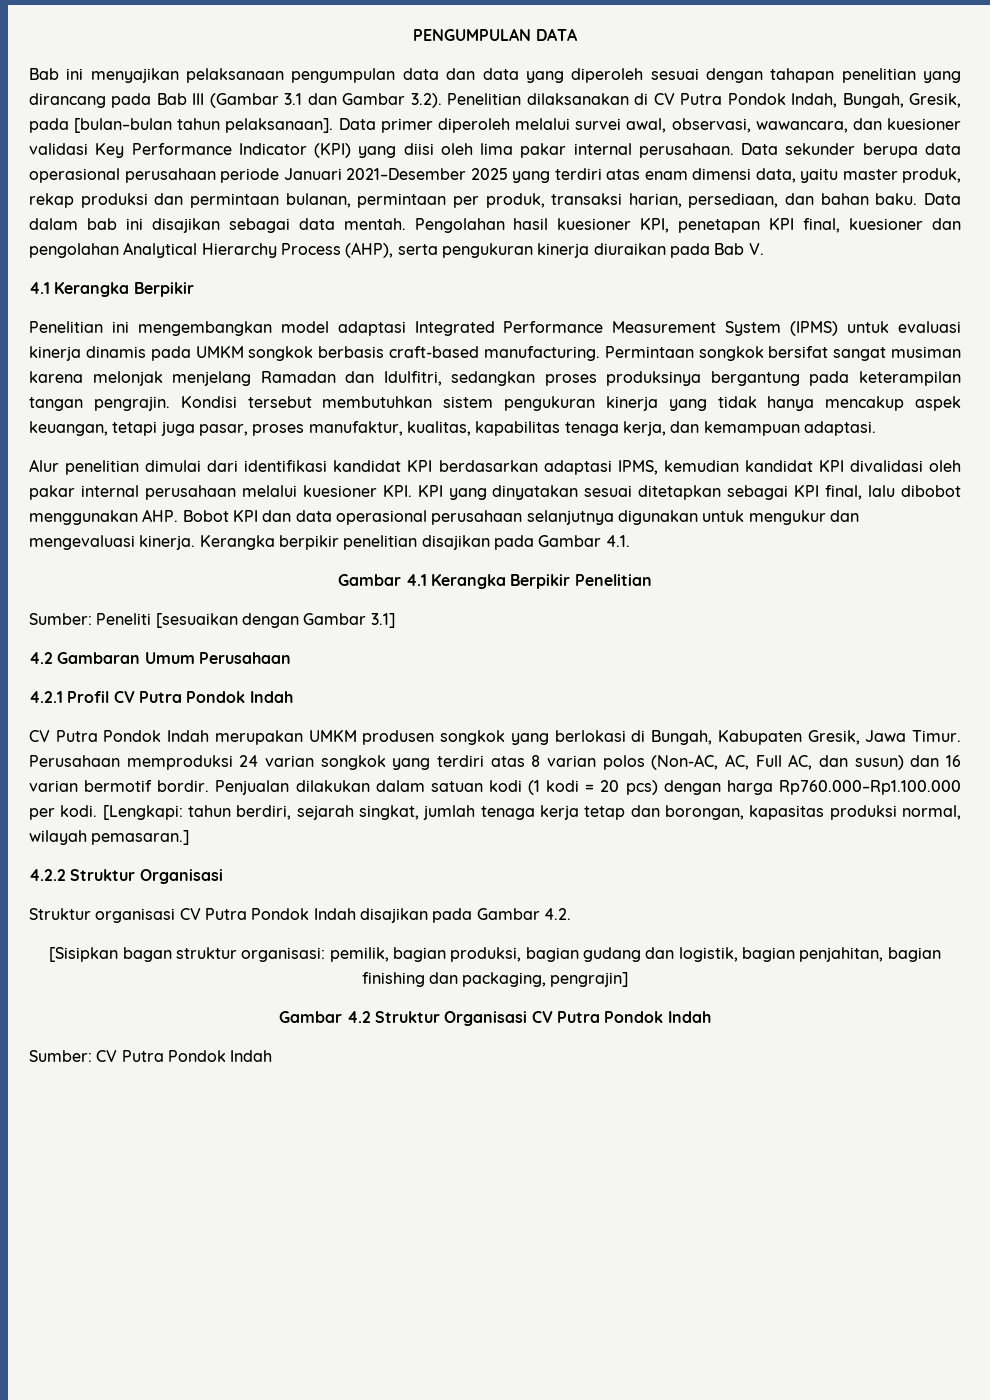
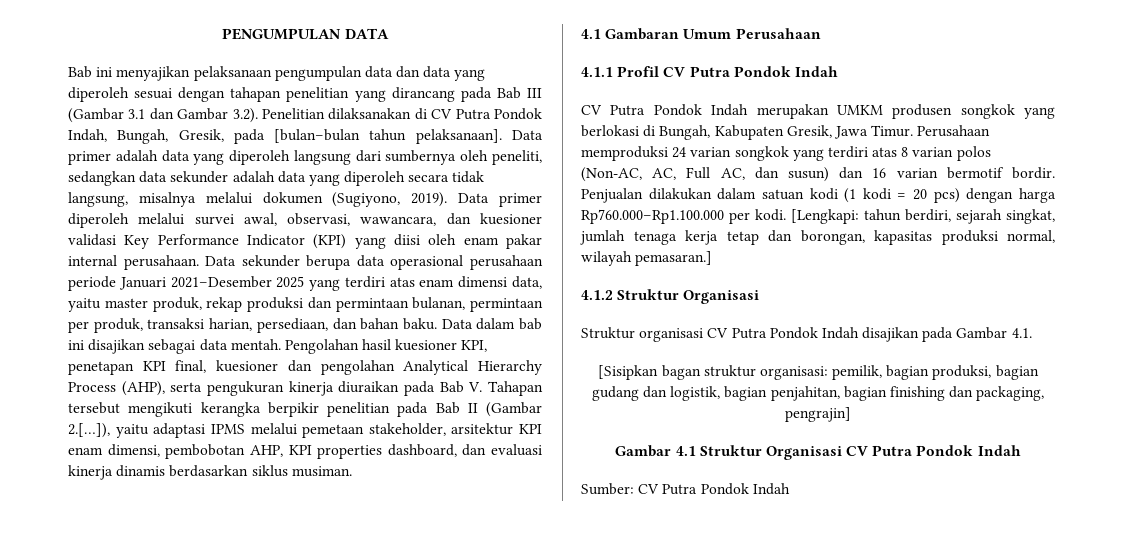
(433, 125) none -> [115,150,542,165] [68,171,485,186] [68,192,542,207] adalah data yang diperoleh langsung dari sumbernya oleh peneliti, sedangkan data sekunder adalah data yang diperoleh secara tidak langsung, misalnya melalui dokumen (Sugiyono, 2019). Data primer
[480,143,514,155] lima -> [463,237,499,245] enam
[29,282,194,297] [29,321,961,336] [29,346,962,361] [29,371,961,386] [29,396,962,411] [29,421,876,436] [29,459,961,475] [29,485,962,500] [29,509,859,525] [29,535,630,550] [338,574,652,589] [29,613,395,628] [29,652,53,664] // 4.1 Kerangka Berpikir // Penelitian ini mengembangkan model adaptasi Integrated Performance Measurement System (IPMS) untuk evaluasi kinerja dinamis pada UMKM songkok berbasis craft-based manufacturing. Permintaan songkok bersifat sangat musiman karena melonjak menjelang Ramadan dan Idulfitri, sedangkan proses produksinya bergantung pada keterampilan tangan pengrajin. Kondisi tersebut membutuhkan sistem pengukuran kinerja yang tidak hanya mencakup aspek keuangan, tetapi juga pasar, proses manufaktur, kualitas, kapabilitas tenaga kerja, dan kemampuan adaptasi. // Alur penelitian dimulai dari identifikasi kandidat KPI berdasarkan adaptasi IPMS, kemudian kandidat KPI divalidasi oleh pakar internal perusahaan melalui kuesioner KPI. KPI yang dinyatakan sesuai ditetapkan sebagai KPI final, lalu dibobot menggunakan AHP. Bobot KPI dan data operasional perusahaan selanjutnya digunakan untuk mengukur dan mengevaluasi kinerja. Kerangka berpikir penelitian disajikan pada Gambar 4.1. // Gambar 4.1 Kerangka Berpikir Penelitian // Sumber: Peneliti [sesuaikan dengan Gambar 3.1] // 4.2 -> [488,381,543,396] [68,402,542,417] [68,423,542,438] [68,444,542,459] [68,465,352,480] [581,29,601,39] Tahapan tersebut mengikuti kerangka berpikir penelitian pada Bab II (Gambar 2.[…]), yaitu adaptasi IPMS melalui pemetaan stakeholder, arsitektur KPI enam dimensi, pembobotan AHP, KPI properties dashboard, dan evaluasi kinerja dinamis berdasarkan siklus musiman. // 4.1
[29,691,63,703] 4.2.1 -> [581,67,613,77] 4.1.1
[29,869,66,881] 4.2.2 -> [581,290,613,300] 4.1.2
[543,908,571,920] 4.2. -> [1011,328,1032,338] 4.1.
[346,1011,371,1023] 4.2 -> [675,446,696,456] 4.1

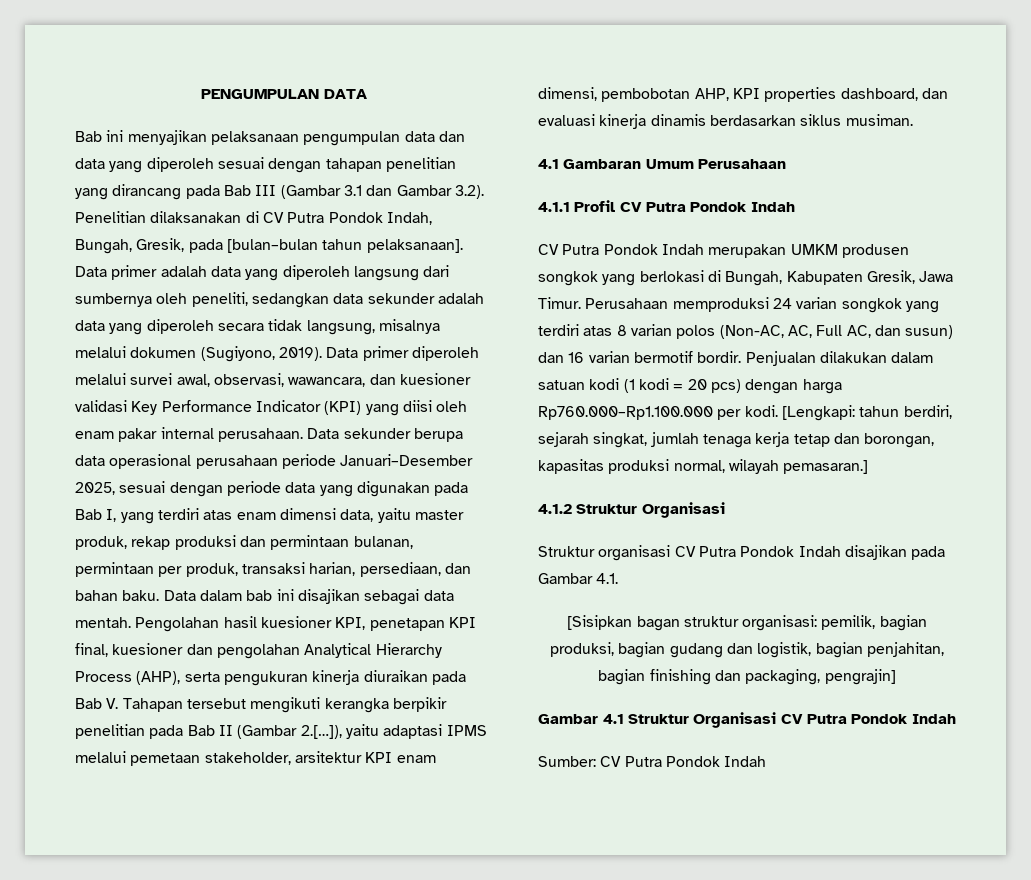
[118,276,305,290] Januari 2021–Desember 2025 -> [340,454,474,466] [75,481,469,497] [75,509,117,522] Januari–Desember 2025, sesuai dengan periode data yang digunakan pada Bab I,

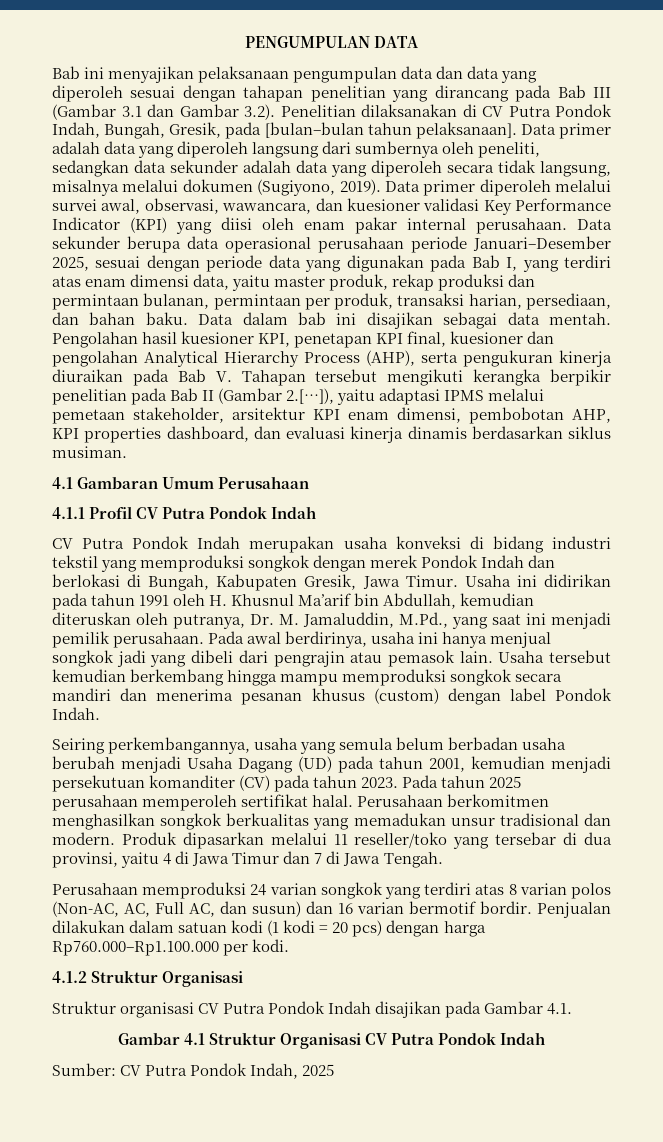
[790,244,909,258] [538,271,636,286] UMKM produsen songkok yang -> [343,536,612,553] [52,555,556,572] usaha konveksi di bidang industri tekstil yang memproduksi songkok dengan merek Pondok Indah dan
(581, 303) none -> [464,574,612,587] [52,593,535,610] [52,612,611,629] [52,631,552,648] [52,650,611,667] [52,669,563,686] [52,688,612,705] [52,707,100,720] [52,737,567,754] [52,756,611,773] [52,775,522,792] [52,794,550,811] [52,813,611,830] [52,832,613,849] [52,851,443,868] Usaha ini didirikan pada tahun 1991 oleh H. Khusnul Ma’arif bin Abdullah, kemudian diteruskan oleh putranya, Dr. M. Jamaluddin, M.Pd., yang saat ini menjadi pemilik perusahaan. Pada awal berdirinya, usaha ini hanya menjual songkok jadi yang dibeli dari pengrajin atau pemasok lain. Usaha tersebut kemudian berkembang hingga mampu memproduksi songkok secara mandiri dan menerima pesanan khusus (custom) dengan label Pondok Indah. // Seiring perkembangannya, usaha yang semula belum berbadan usaha berubah menjadi Usaha Dagang (UD) pada tahun 2001, kemudian menjadi persekutuan komanditer (CV) pada tahun 2023. Pada tahun 2025 perusahaan memperoleh sertifikat halal. Perusahaan berkomitmen menghasilkan songkok berkualitas yang memadukan unsur tradisional dan modern. Produk dipasarkan melalui 11 reseller/toko yang tersebar di dua provinsi, yaitu 4 di Jawa Timur dan 7 di Jawa Tengah. //
[781,405,952,421] [538,432,935,448] [538,459,869,474] [Lengkapi: tahun berdiri, sejarah singkat, jumlah tenaga kerja tetap dan borongan, kapasitas produksi normal, wilayah pemasaran.] -> (290, 945) none
[567,615,927,631] [550,642,944,658] [598,669,896,685] // [Sisipkan bagan struktur organisasi: pemilik, bagian produksi, bagian gudang dan logistik, bagian penjahitan, bagian finishing dan packaging, pengrajin] -> (573, 1009) none
[724,756,767,767] Indah -> [250,1063,335,1079] Indah, 2025

